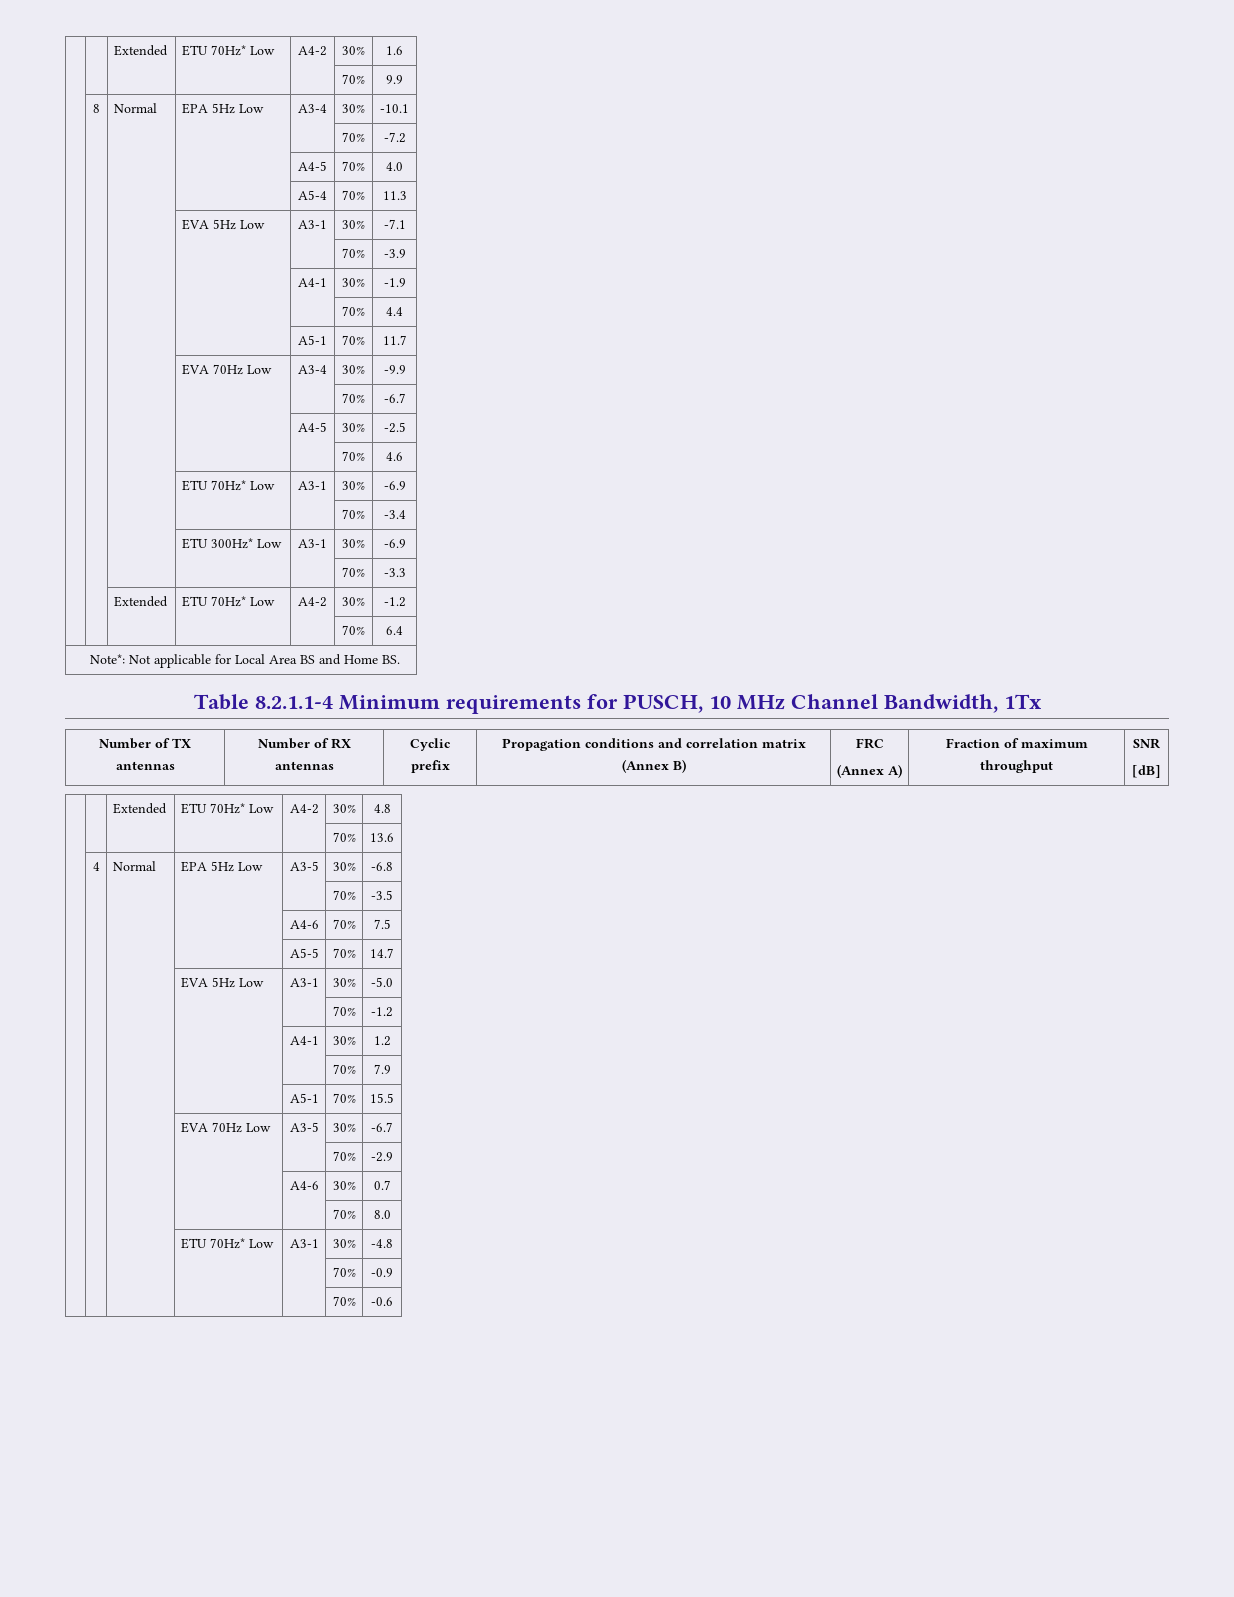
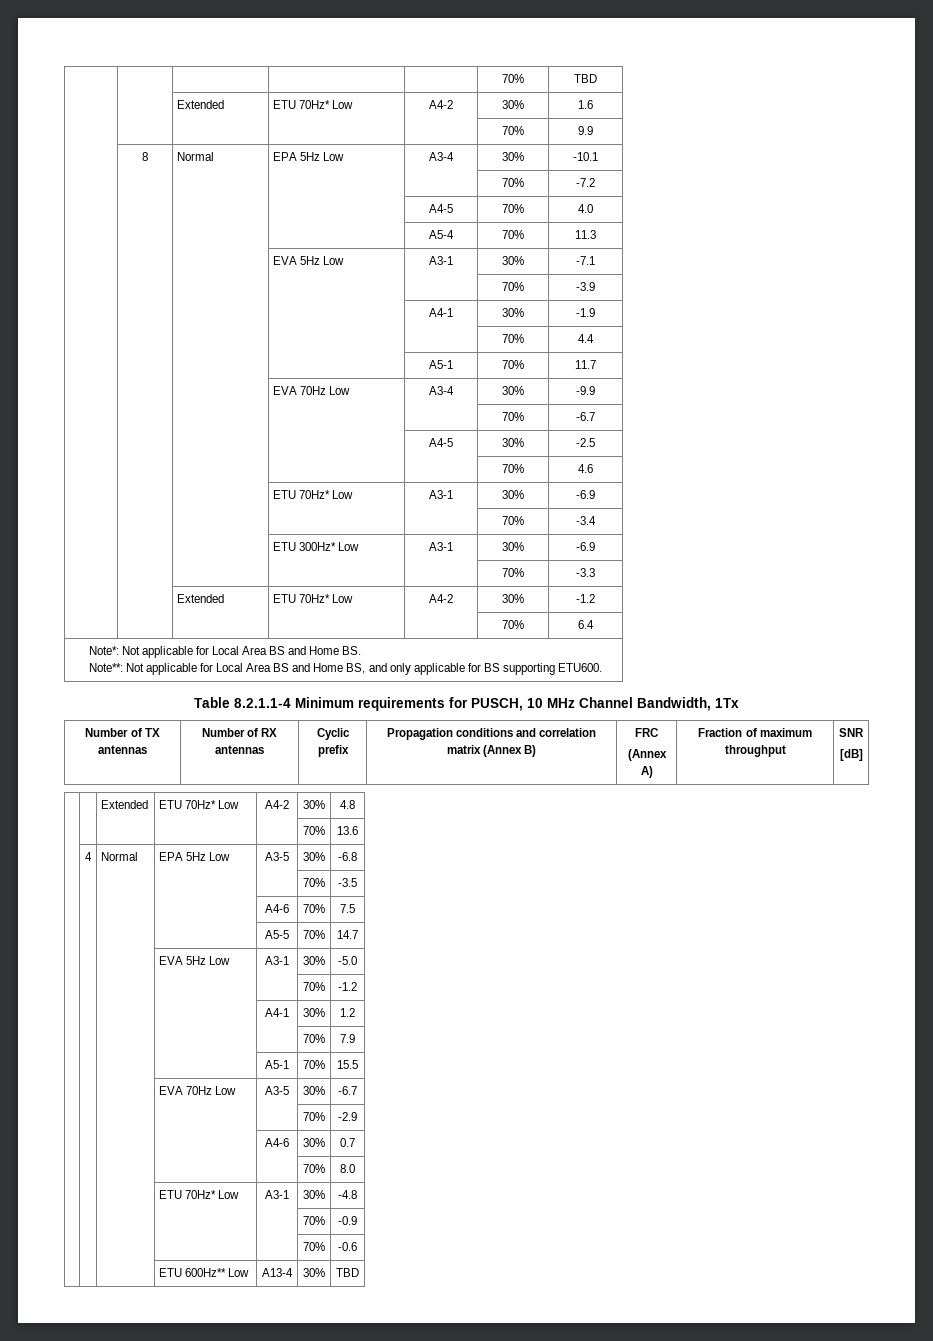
(113, 50) | | -> [502,74,524,83] [574,74,597,83] | | | | | 70% | TBD // | |
(401, 659) none -> [88,663,603,675] // Note**: Not applicable for Local Area BS and Home BS, and only applicable for BS supporting ETU600.
(393, 1301) none -> [158,1268,250,1277] [262,1268,293,1277] [303,1268,325,1277] [336,1268,359,1277] // | | | ETU 600Hz** Low | A13-4 | 30% | TBD

